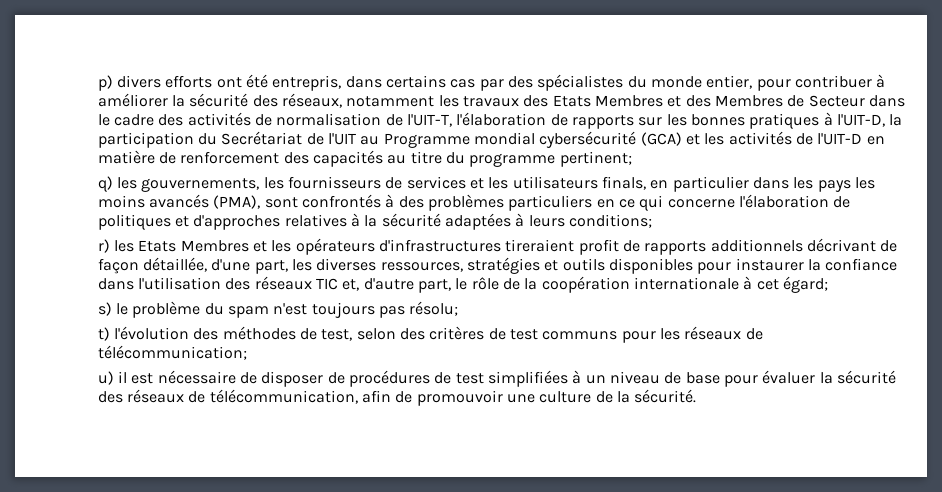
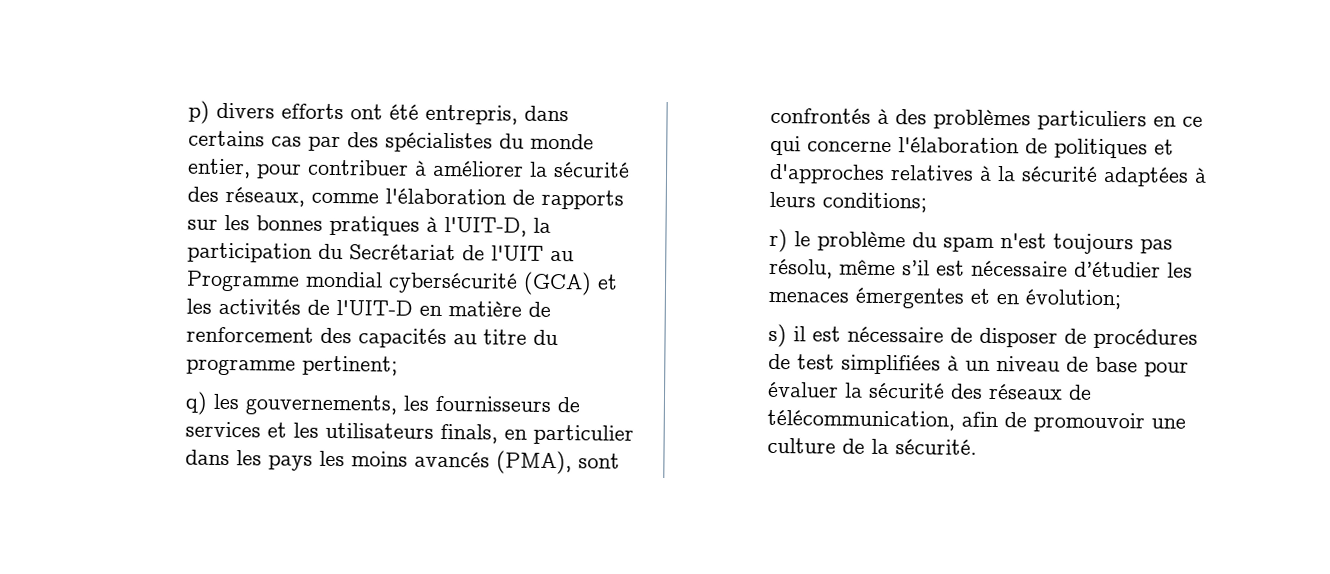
[346,95,905,107] [97,112,453,127] notamment les travaux des Etats Membres et des Membres de Secteur dans le cadre des activités de normalisation de l'UIT-T, -> [311,192,380,204] comme
[114,238,898,255] [97,257,898,274] [97,276,828,293] [97,302,112,316] les Etats Membres et les opérateurs d'infrastructures tireraient profit de rapports additionnels décrivant de façon détaillée, d'une part, les diverses ressources, stratégies et outils disponibles pour instaurer la confiance dans l'utilisation des réseaux TIC et, d'autre part, le rôle de la coopération internationale à cet égard; // s) -> (789, 240) none
[409,301,459,316] [97,326,763,343] [97,345,247,360] [97,371,114,385] résolu; // t) l'évolution des méthodes de test, selon des critères de test communs pour les réseaux de télécommunication; // u) -> [769,258,1194,279] [768,287,1122,310] [768,323,788,348] résolu, même s’il est nécessaire d’étudier les menaces émergentes et en évolution; // s)

